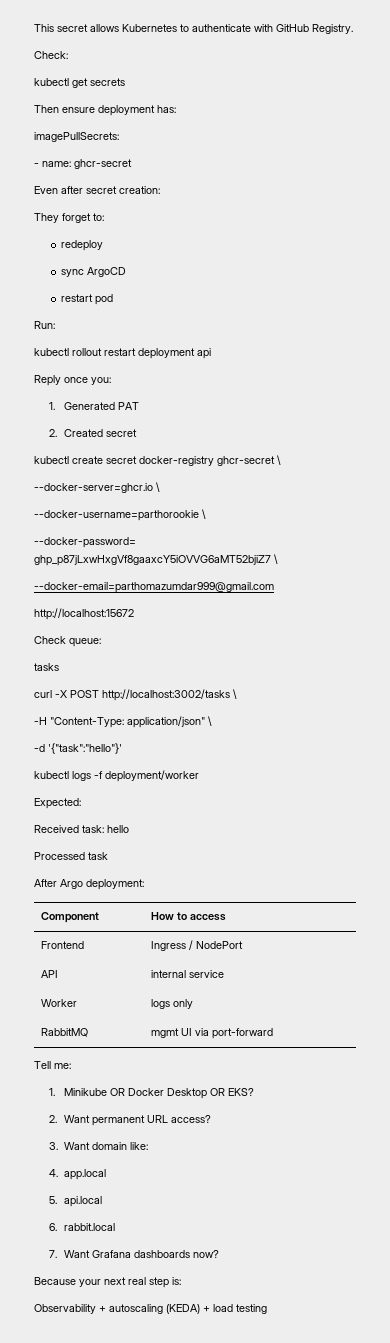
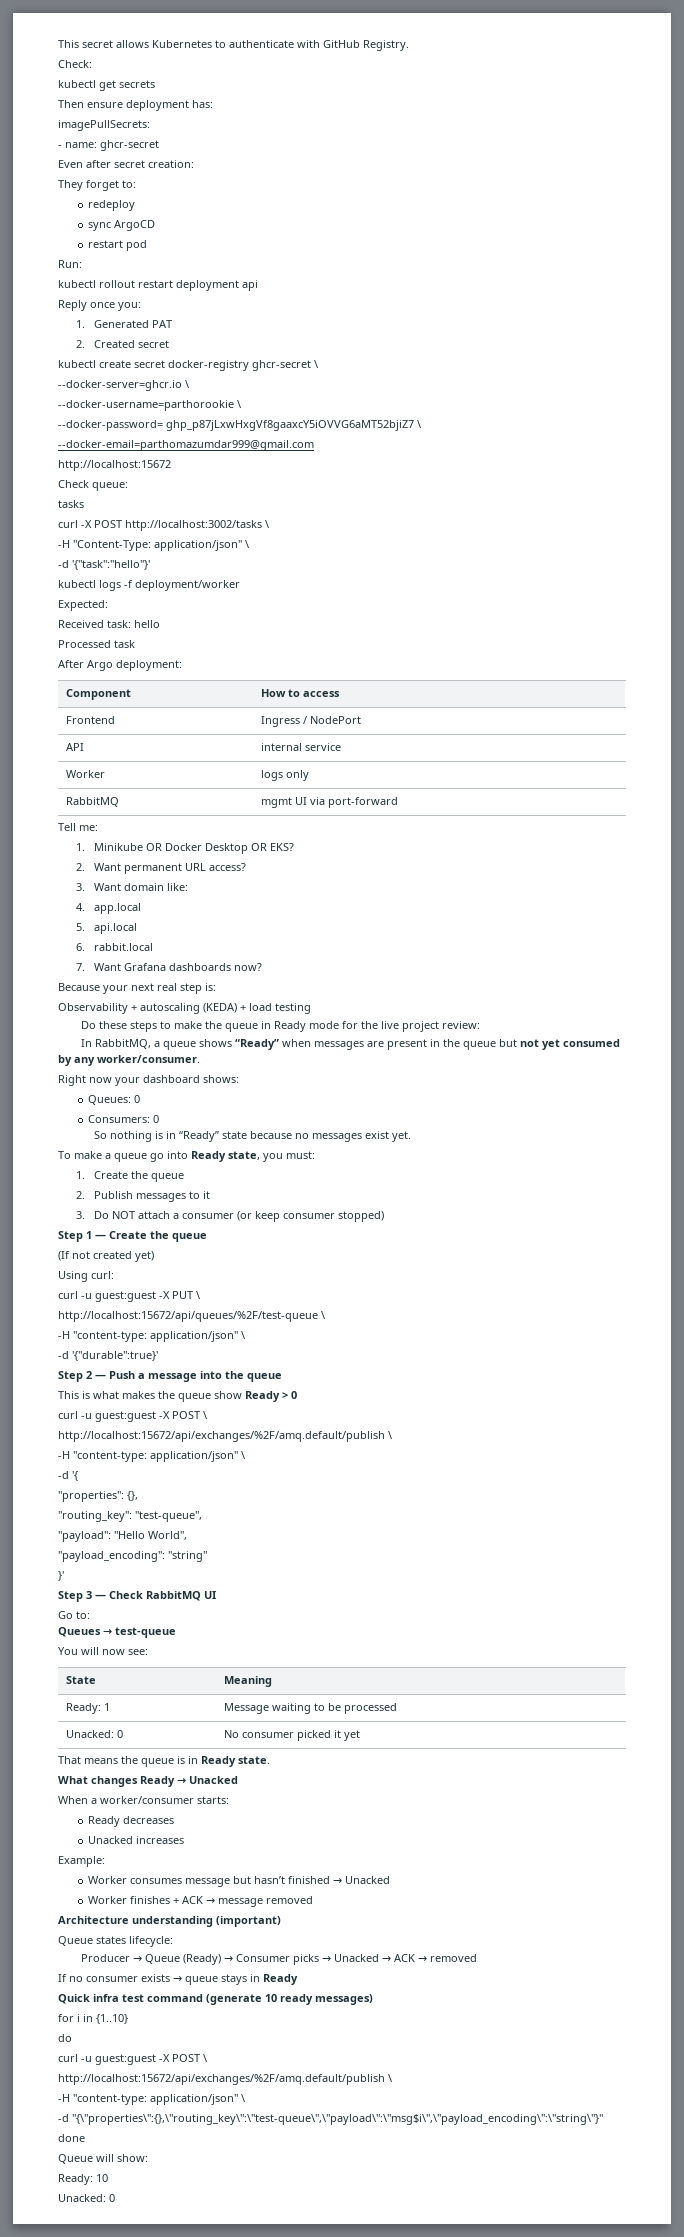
(267, 1309) none -> [80,1021,480,1032] [80,1039,620,1050] [58,1055,200,1066] [58,1075,239,1086] [88,1095,141,1105] [88,1115,160,1123] [93,1131,411,1142] [58,1151,315,1162] [75,1171,184,1182] [75,1191,210,1202] [75,1211,384,1222] [58,1231,207,1242] [58,1251,154,1262] [58,1271,114,1282] [58,1291,200,1302] [58,1311,325,1322] [58,1331,245,1342] [58,1351,158,1361] [58,1371,282,1382] [58,1391,297,1402] [58,1411,207,1422] [58,1431,392,1442] [58,1451,245,1462] [58,1471,78,1481] [58,1491,138,1502] [58,1511,202,1522] [58,1531,187,1542] [58,1551,207,1562] [58,1571,64,1581] [58,1591,216,1602] [58,1611,90,1619] [58,1627,176,1638] [58,1647,148,1655] [66,1676,97,1684] [224,1676,273,1687] [66,1703,111,1714] [224,1703,398,1714] [66,1730,124,1738] [224,1730,361,1741] [58,1756,270,1767] [58,1776,238,1787] [58,1796,229,1804] [88,1816,175,1827] [88,1836,185,1844] [58,1856,105,1867] [88,1876,391,1887] [88,1896,314,1907] [58,1916,281,1927] [58,1936,173,1947] [80,1954,477,1965] [58,1974,298,1985] [58,1994,373,2005] [58,2014,128,2024] [58,2034,72,2042] [58,2054,207,2065] [58,2074,392,2085] [58,2094,245,2105] [58,2114,603,2125] [58,2134,85,2142] [58,2154,148,2164] [58,2174,108,2185] [58,2194,115,2202] // Do these steps to make the queue in Ready mode for the live project review: // In RabbitMQ, a queue shows “Ready” when messages are present in the queue but not yet consumed by any worker/consumer. // Right now your dashboard shows: // Queues: 0 // Consumers: 0 // So nothing is in “Ready” state because no messages exist yet. // To make a queue go into Ready state, you must: // 1. Create the queue // 2. Publish messages to it // 3. Do NOT attach a consumer (or keep consumer stopped) // Step 1 — Create the queue // (If not created yet) // Using curl: // curl -u guest:guest -X PUT \ // http://localhost:15672/api/queues/%2F/test-queue \ // -H "content-type: application/json" \ // -d '{"durable":true}' // Step 2 — Push a message into the queue // This is what makes the queue show Ready > 0 // curl -u guest:guest -X POST \ // http://localhost:15672/api/exchanges/%2F/amq.default/publish \ // -H "content-type: application/json" \ // -d '{ // "properties": {}, // "routing_key": "test-queue", // "payload": "Hello World", // "payload_encoding": "string" // }' // Step 3 — Check RabbitMQ UI // Go to: // Queues → test-queue // You will now see: // State | Meaning // Ready: 1 | Message waiting to be processed // Unacked: 0 | No consumer picked it yet // That means the queue is in Ready state. // What changes Ready → Unacked // When a worker/consumer starts: // Ready decreases // Unacked increases // Example: // Worker consumes message but hasn’t finished → Unacked // Worker finishes + ACK → message removed // Architecture understanding (important) // Queue states lifecycle: // Producer → Queue (Ready) → Consumer picks → Unacked → ACK → removed // If no consumer exists → queue stays in Ready // Quick infra test command (generate 10 ready messages) // for i in {1..10} // do // curl -u guest:guest -X POST \ // http://localhost:15672/api/exchanges/%2F/amq.default/publish \ // -H "content-type: application/json" \ // -d "{\"properties\":{},\"routing_key\":\"test-queue\",\"payload\":\"msg$i\",\"payload_encoding\":\"string\"}" // done // Queue will show: // Ready: 10 // Unacked: 0

